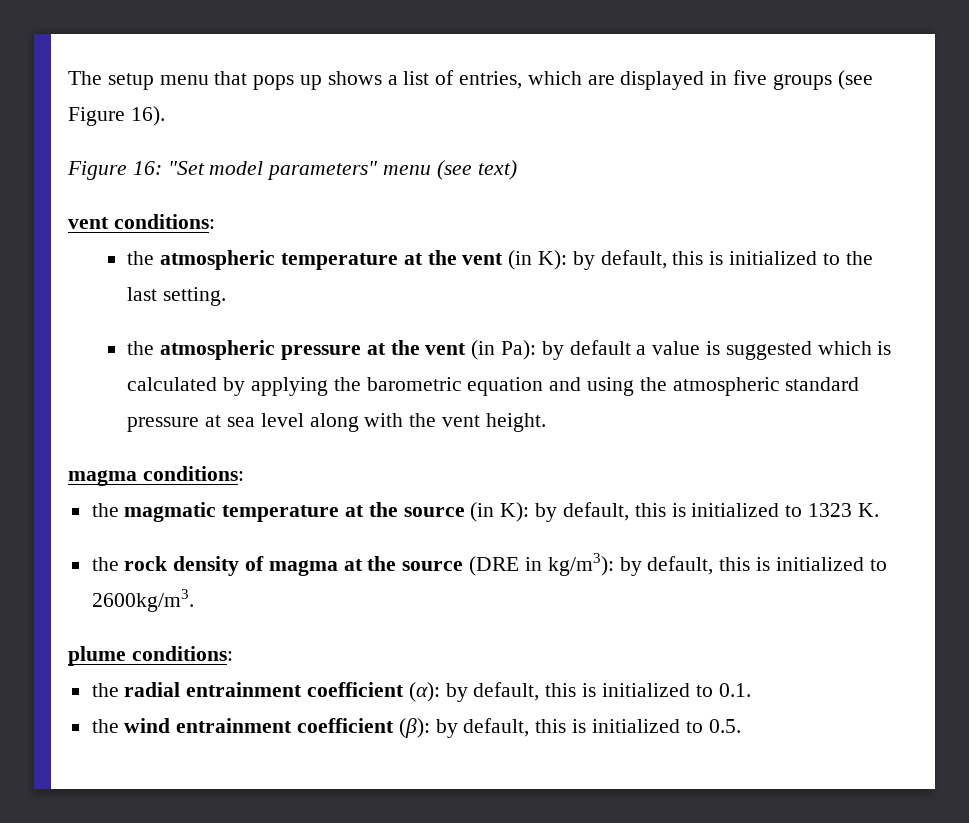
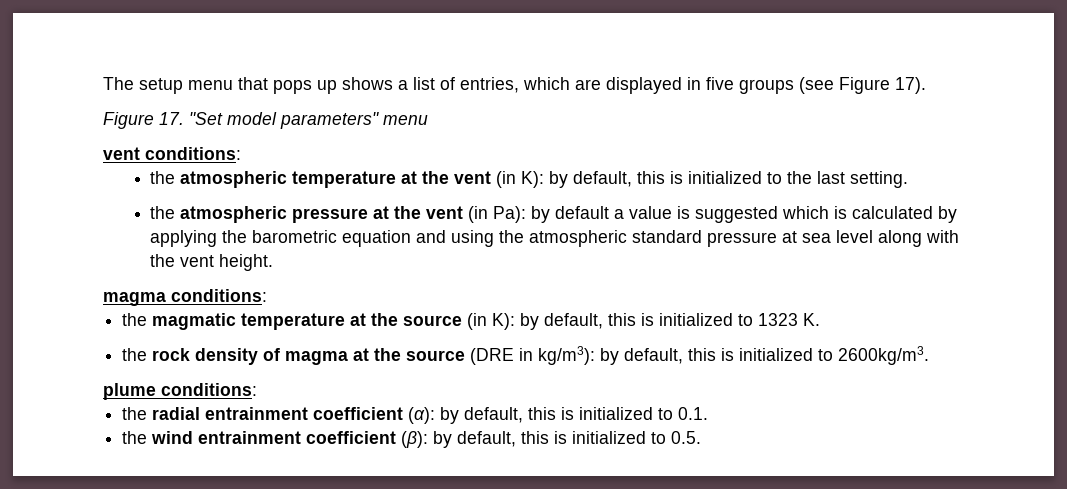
[130,106,165,126] [67,161,162,180] 16). // Figure 16: -> [895,77,926,94] [103,112,184,129] 17). // Figure 17.
[436,160,517,180] (see text) -> (428, 120) none

